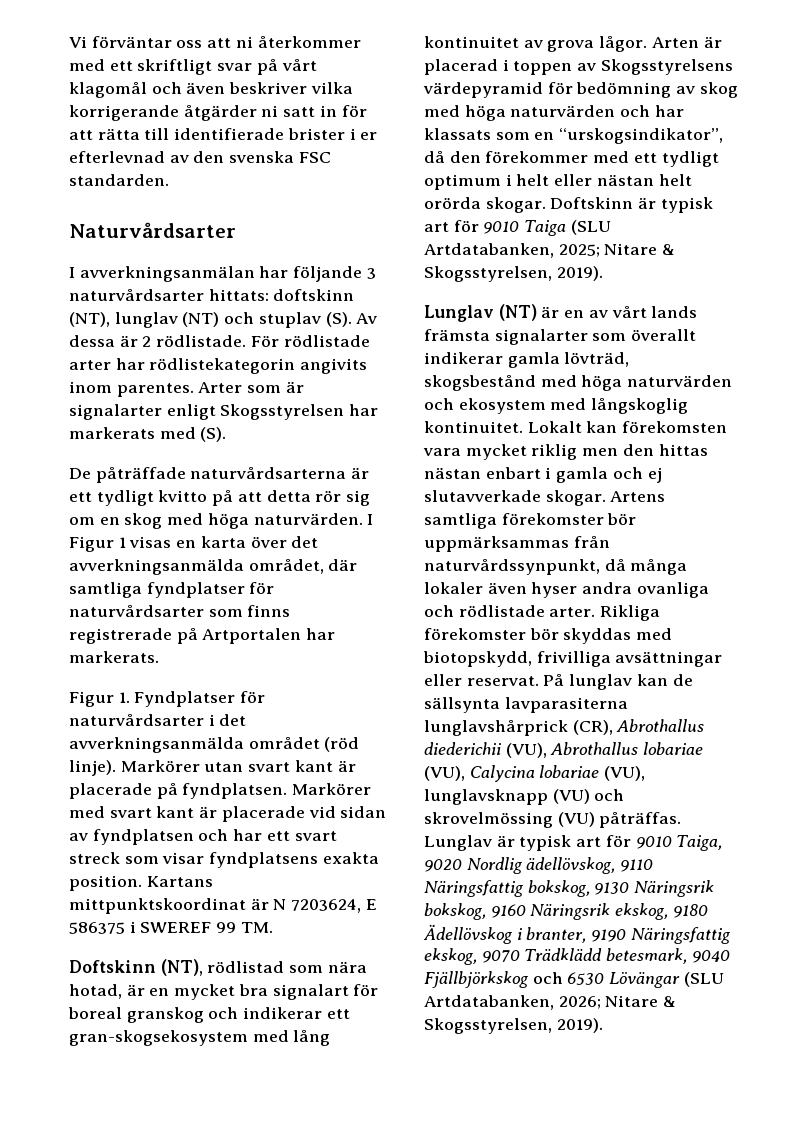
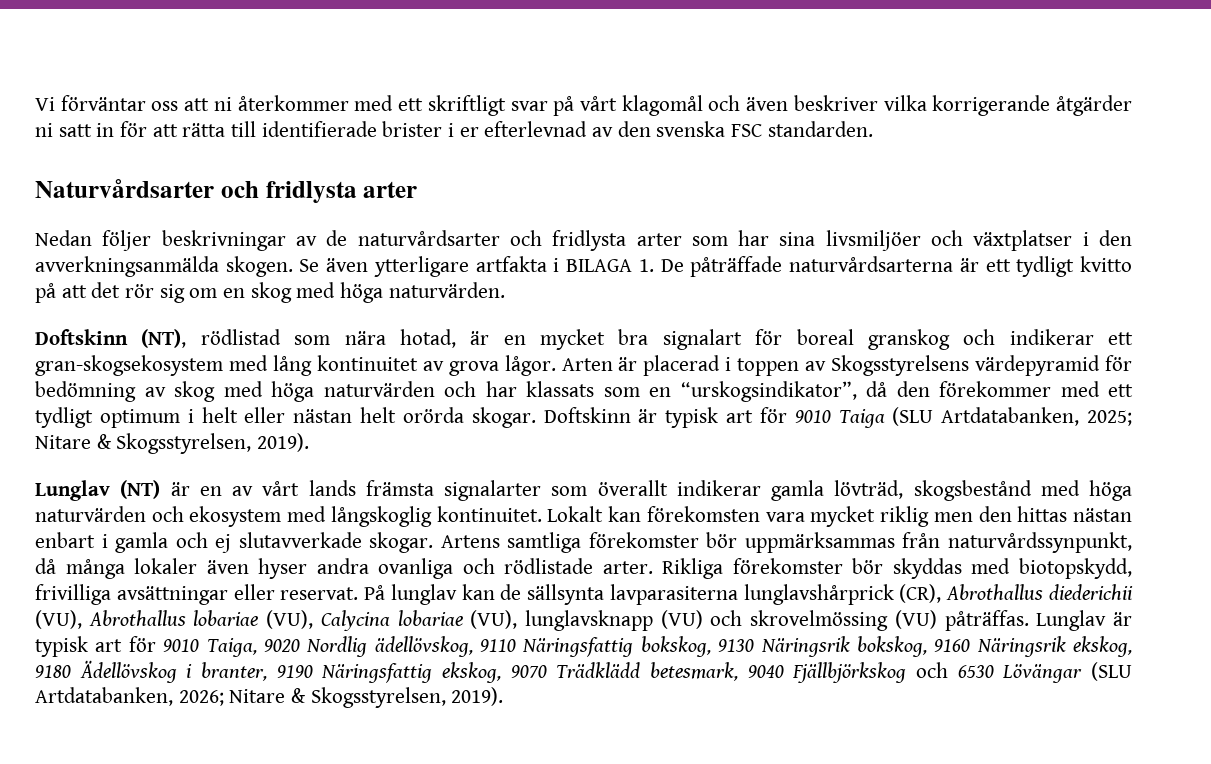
[69,266,376,282] [69,289,355,301] [69,312,378,328] [69,335,370,347] [69,358,368,374] [69,381,304,397] [69,404,379,420] [69,427,227,442] // I avverkningsanmälan har följande 3 naturvårdsarter hittats: doftskinn (NT), lunglav (NT) och stuplav (S). Av dessa är 2 rödlistade. För rödlistade arter har rödlistekategorin angivits inom parentes. Arter som är signalarter enligt Skogsstyrelsen har markerats med (S). // -> [220,181,418,203] [35,230,1132,251] [35,256,654,277] och fridlysta arter // Nedan följer beskrivningar av de naturvårdsarter och fridlysta arter som har sina livsmiljöer och växtplatser i den avverkningsanmälda skogen. Se även ytterligare artfakta i BILAGA 1.
[266,490,311,502] detta -> [91,282,121,298] det
[367,514,374,525] [69,536,319,552] [69,559,358,575] [69,582,275,598] [69,605,291,617] [69,628,336,644] [69,651,159,663] [69,691,266,707] [69,714,247,726] [69,737,360,753] [69,760,356,776] [69,783,372,799] [69,806,387,822] [69,829,337,845] [69,852,379,868] [69,875,213,891] [69,898,377,914] [69,921,273,934] I Figur 1 visas en karta över det avverkningsanmälda området, där samtliga fyndplatser för naturvårdsarter som finns registrerade på Artportalen har markerats. // Figur 1. Fyndplatser för naturvårdsarter i det avverkningsanmälda området (röd linje). Markörer utan svart kant är placerade på fyndplatsen. Markörer med svart kant är placerade vid sidan av fyndplatsen och har ett svart streck som visar fyndplatsens exakta position. Kartans mittpunktskoordinat är N 7203624, E 586375 i SWEREF 99 TM. -> (505, 290) none

